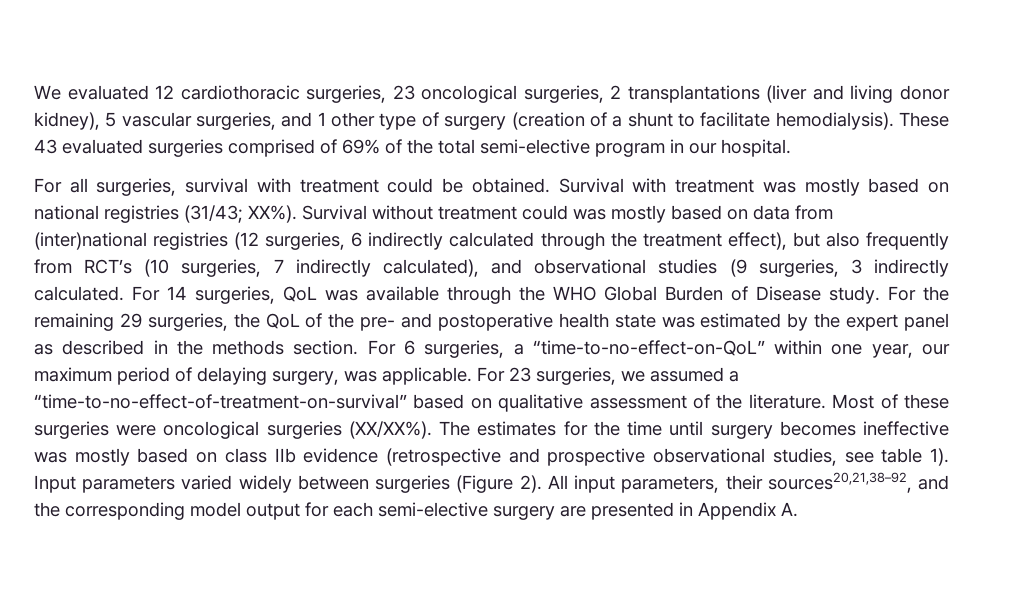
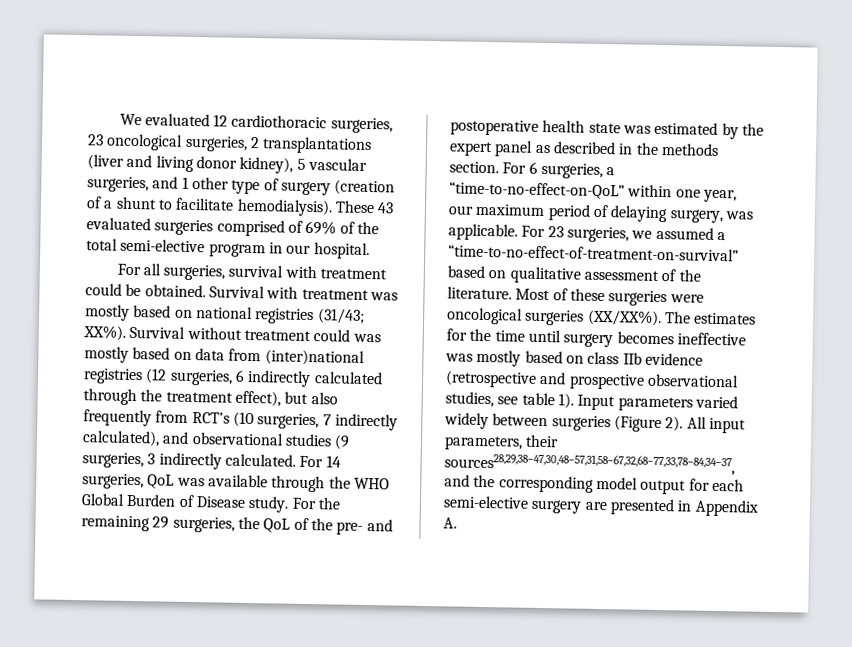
[767,472,912,493] sources20,21,38–92, -> [444,452,735,476] sources28,29,38–47,30,48–57,31,58–67,32,68–77,33,78–84,34–37,

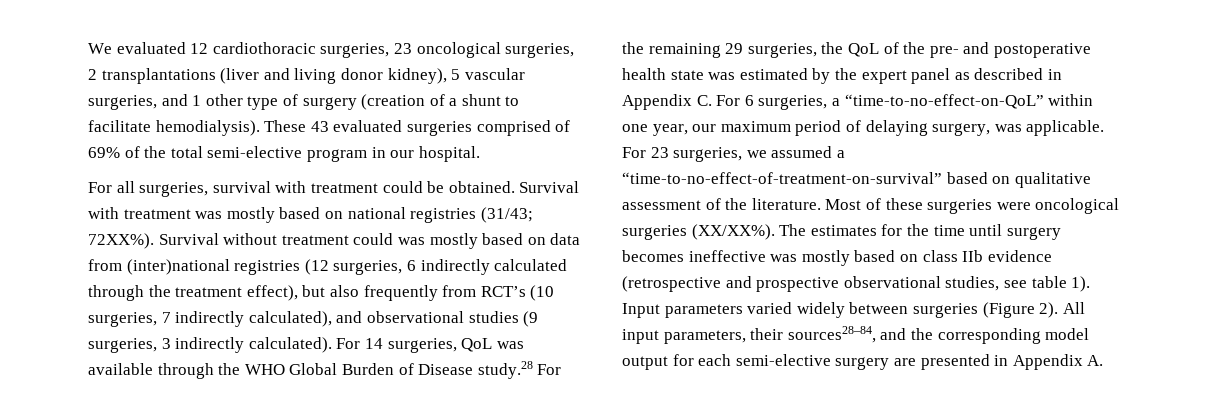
[83,325,126,341] XX%). -> [88,233,154,249] 72XX%).
[224,453,296,467] calculated. -> [248,337,332,353] calculated).
[248,495,290,513] study. -> [477,361,533,379] study.28
[635,142,719,156] [449,161,499,174] the methods section. -> [622,94,712,110] Appendix C.
[444,452,735,476] sources28,29,38–47,30,48–57,31,58–67,32,68–77,33,78–84,34–37, -> [787,326,876,343] sources28–84,

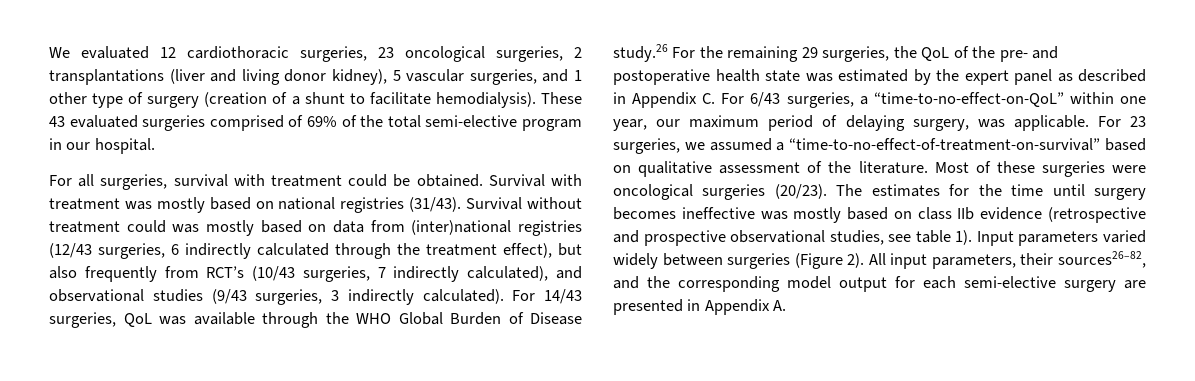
[480,207,533,223] [88,233,154,249] (31/43; 72XX%). -> [409,197,462,212] (31/43).
[304,259,329,275] (12 -> [49,243,92,258] (12/43
[530,285,555,301] (10 -> [252,266,296,281] (10/43
[523,311,539,327] (9 -> [211,289,247,304] (9/43
[364,338,383,349] 14 -> [544,289,582,304] 14/43
[477,361,533,379] study.28 -> [613,44,668,62] study.26
[744,95,754,106] 6 -> [750,92,781,107] 6/43
[691,224,775,240] (XX/XX%). -> [774,184,827,199] (20/23).
[787,326,876,343] sources28–84, -> [1058,251,1146,268] sources26–82,

